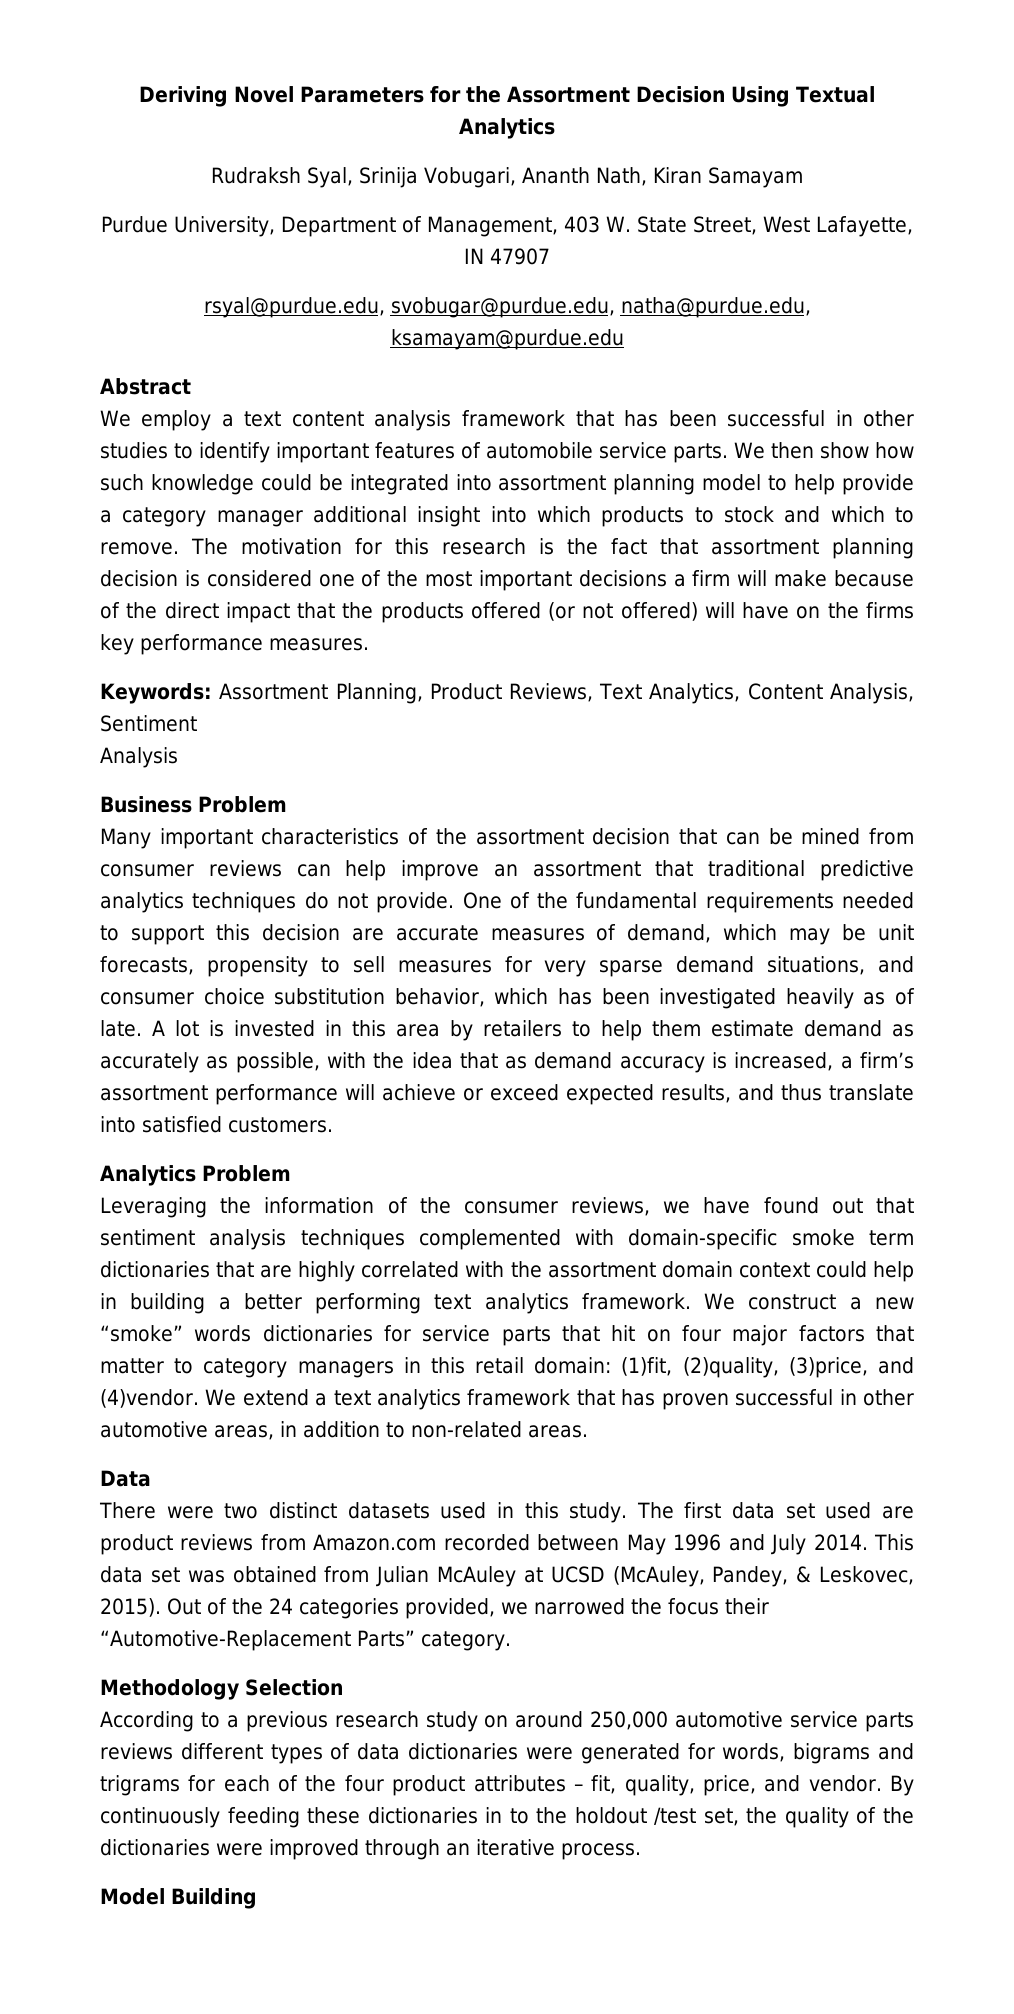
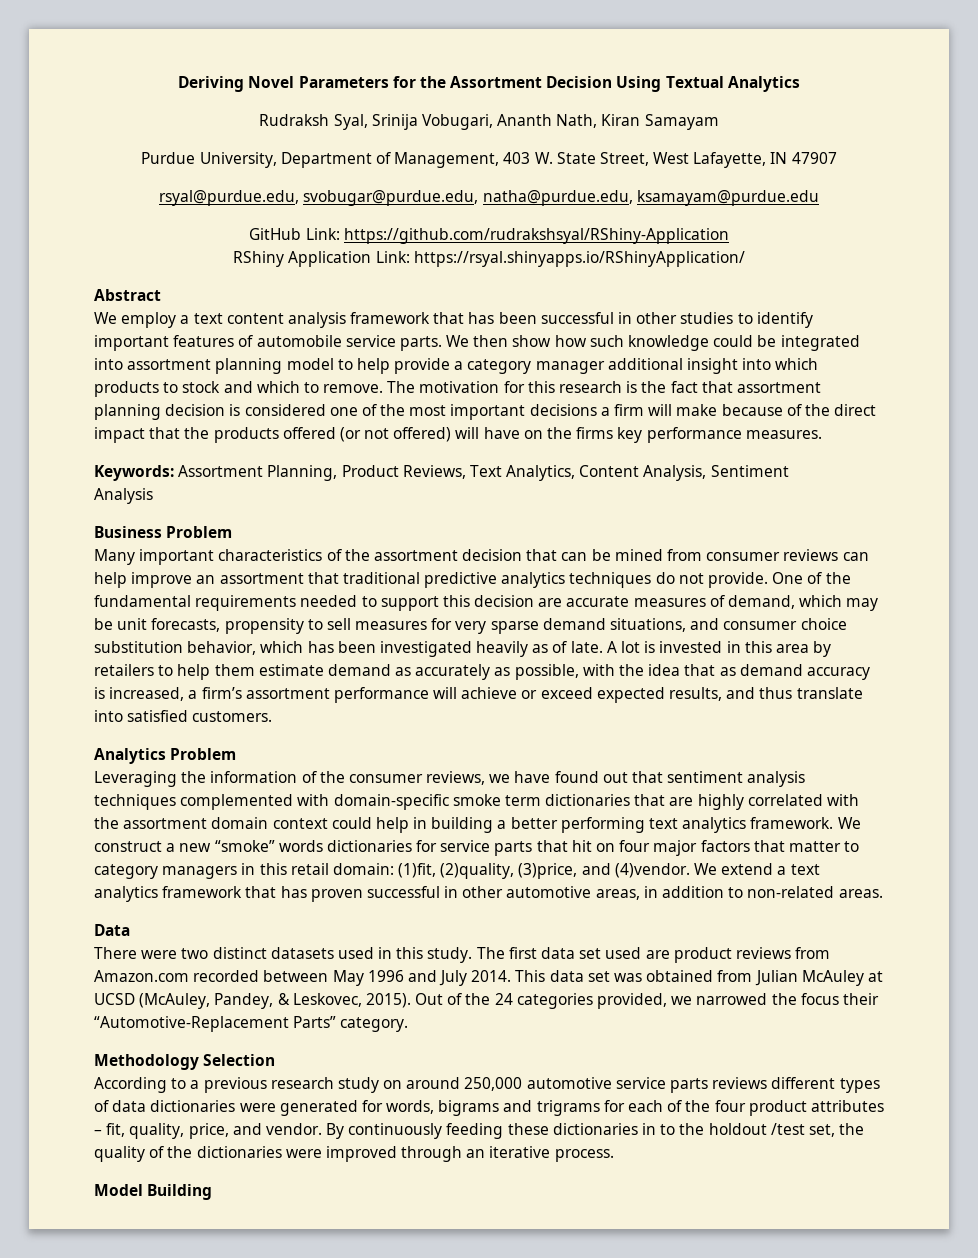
(624, 339) none -> [249,228,729,244] [233,251,745,267] // GitHub Link: https://github.com/rudrakshsyal/RShiny-Application // RShiny Application Link: https://rsyal.shinyapps.io/RShinyApplication/

